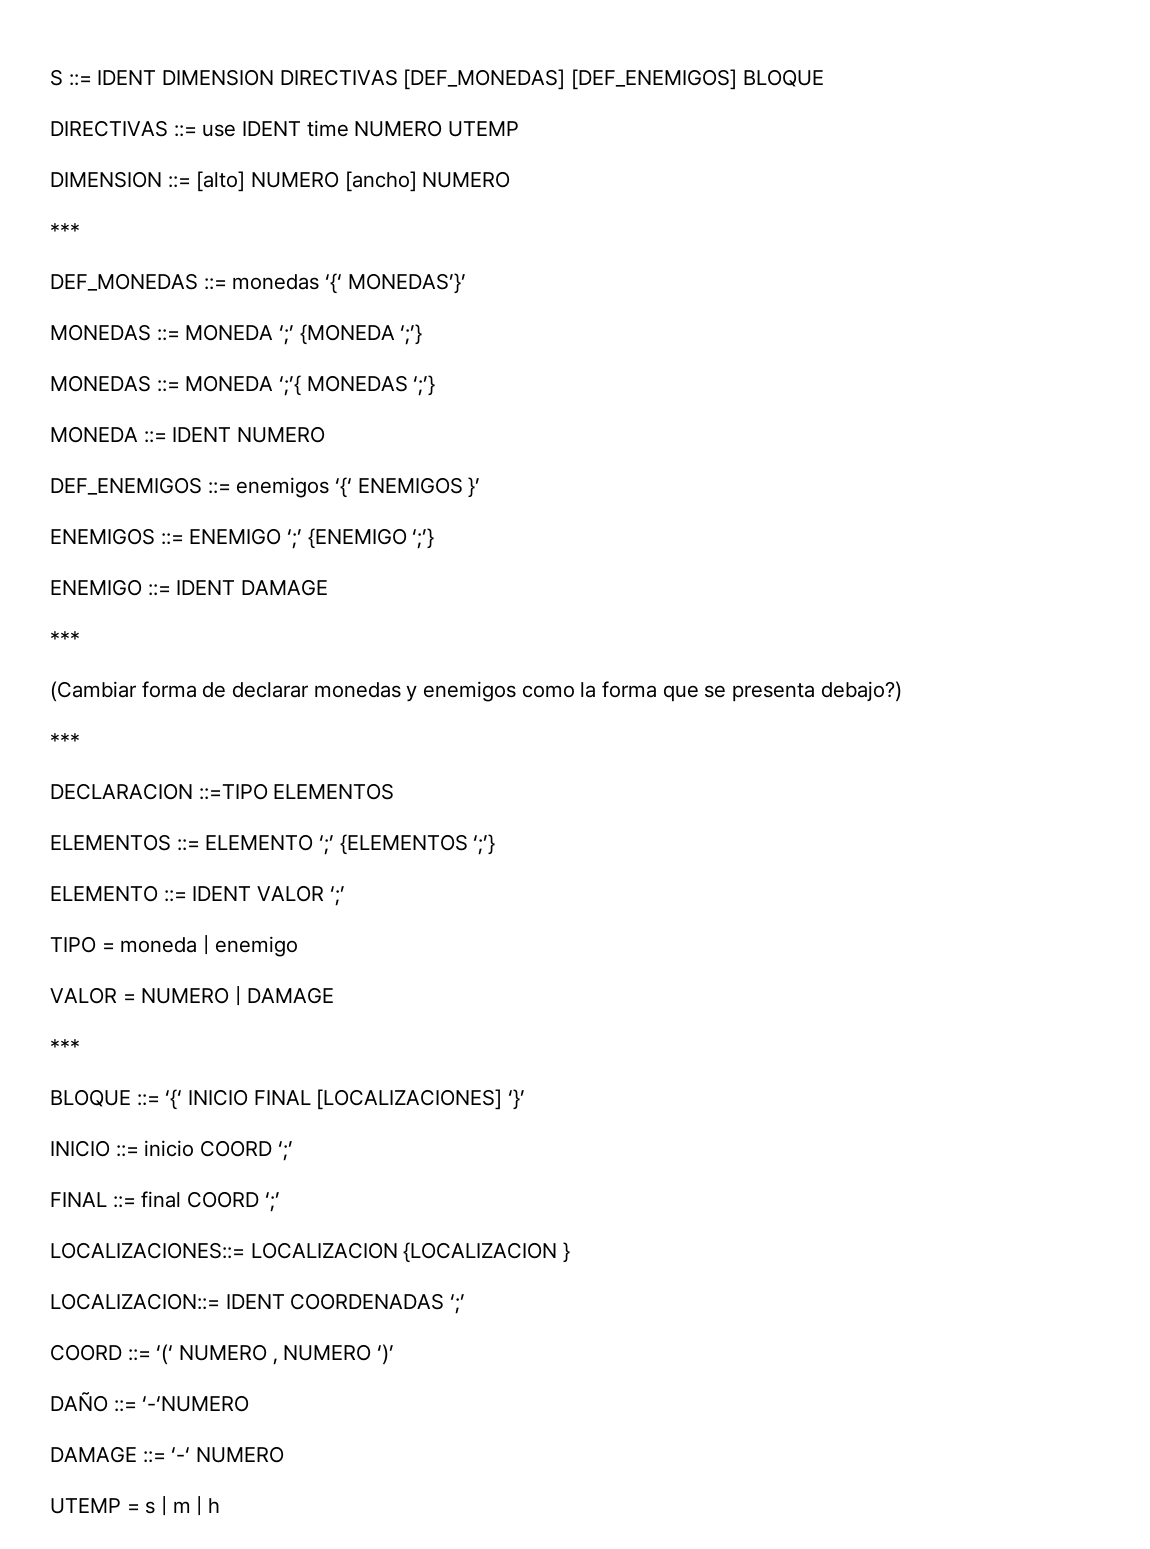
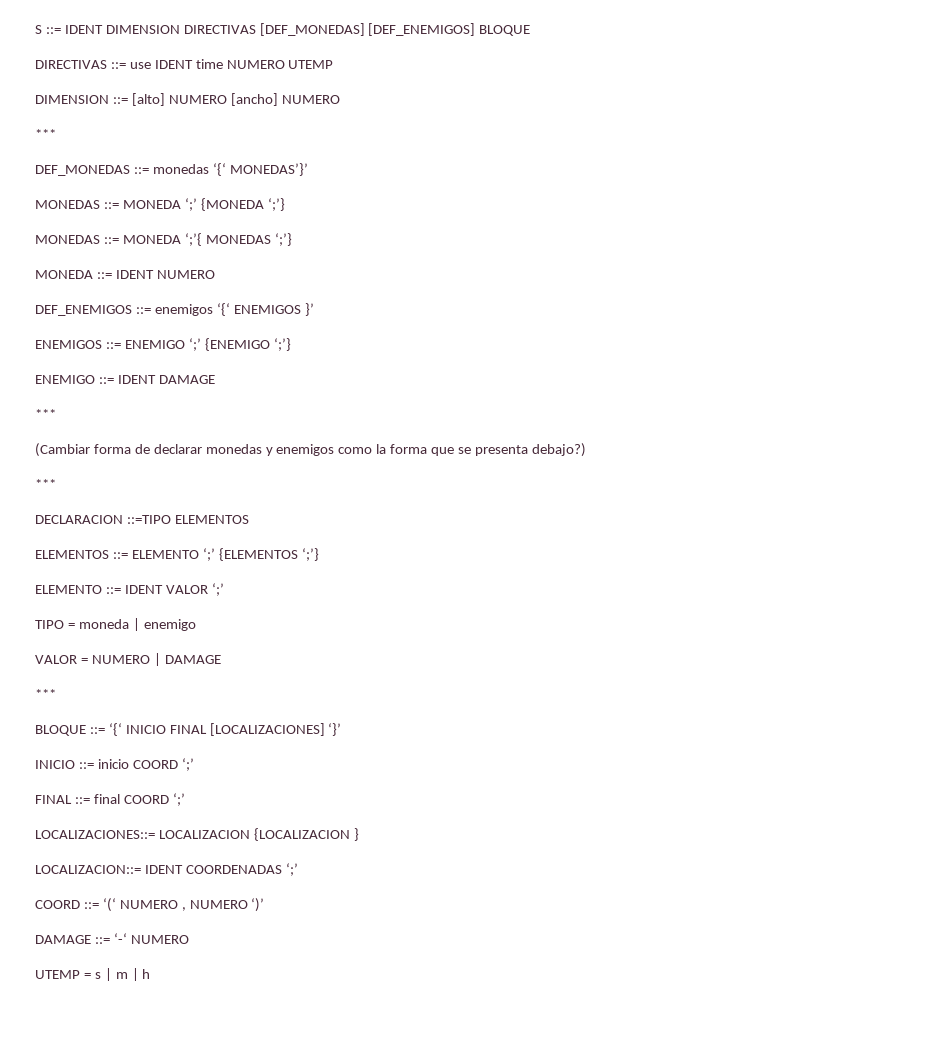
[50,1392,250,1412] // DAÑO ::= ‘-‘NUMERO -> (265, 905) none

